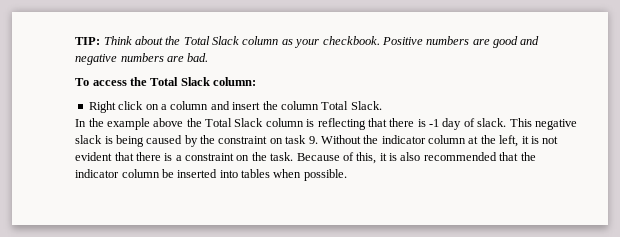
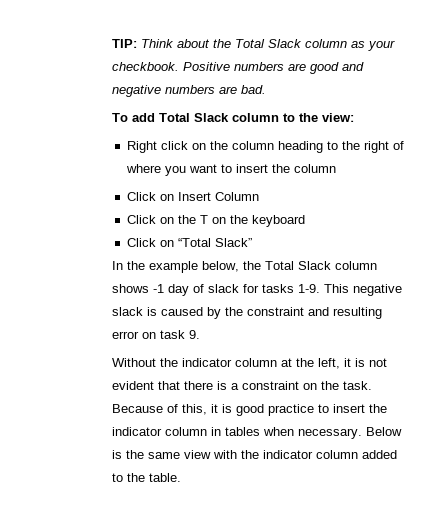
[92,77,257,86] [88,101,382,113] access the Total Slack column: // Right click on a column and insert the column Total Slack. -> [132,113,355,122] [126,141,404,153] [125,164,336,176] [126,192,259,201] [126,215,305,227] [126,238,252,247] add Total Slack column to the view: // Right click on the column heading to the right of where you want to insert the column // Click on Insert Column // Click on the T on the keyboard // Click on “Total Slack”
[153,118,507,130] above the Total Slack column is reflecting that there is -1 day of slack. -> [202,261,378,272] [112,284,321,296] below, the Total Slack column shows -1 day of slack for tasks 1-9.
[115,135,144,147] being -> (158, 311) none
(268, 140) none -> [308,307,383,319] [112,331,140,339] and resulting error
(318, 140) none -> (201, 334) //
[400,152,536,161] [75,169,347,181] also recommended that the indicator column be inserted into tables when possible. -> [236,404,388,416] [112,427,403,439] [112,450,398,459] [112,473,182,482] good practice to insert the indicator column in tables when necessary. Below is the same view with the indicator column added to the table.

